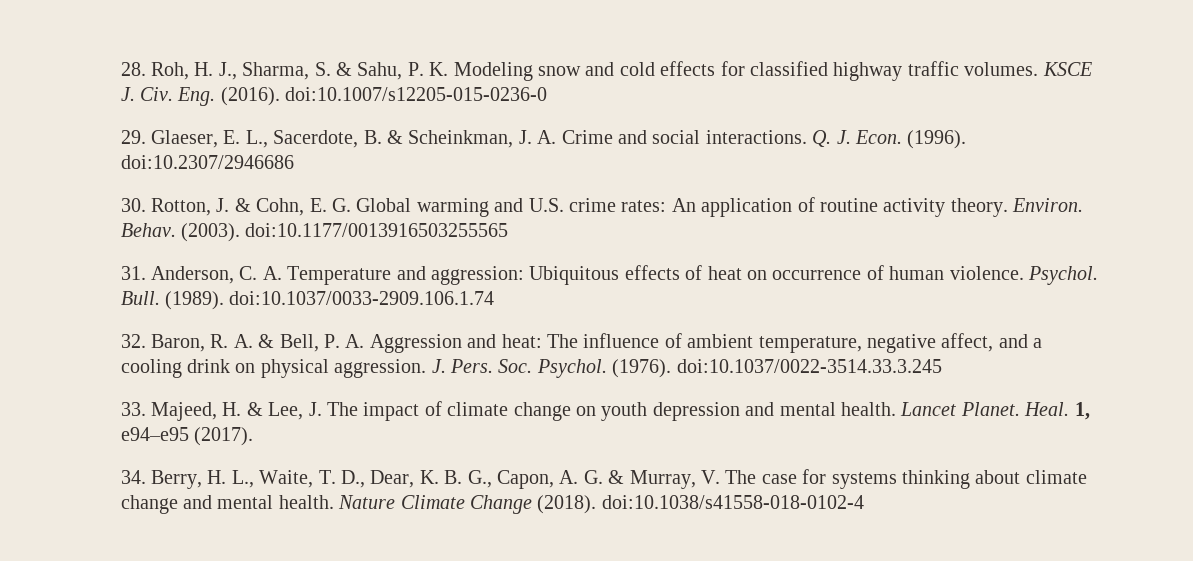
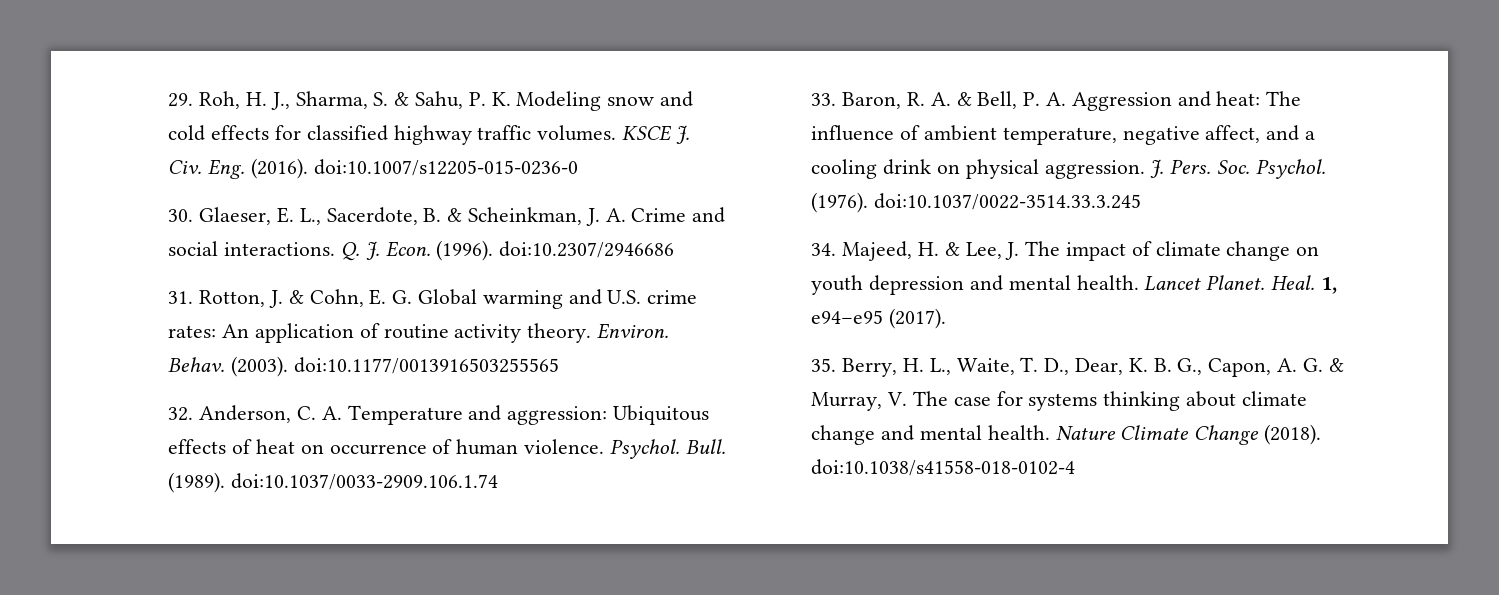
[120,62,146,76] 28. -> [168,93,194,107] 29.
[120,130,146,144] 29. -> [168,209,194,222] 30.
[120,198,146,212] 30. -> [168,291,194,304] 31.
[120,266,146,280] 31. -> [168,407,194,421] 32.
[120,334,146,348] 32. -> [811,93,837,106] 33.
[120,402,146,416] 33. -> [811,243,837,256] 34.
[120,470,146,484] 34. -> [811,358,837,372] 35.

